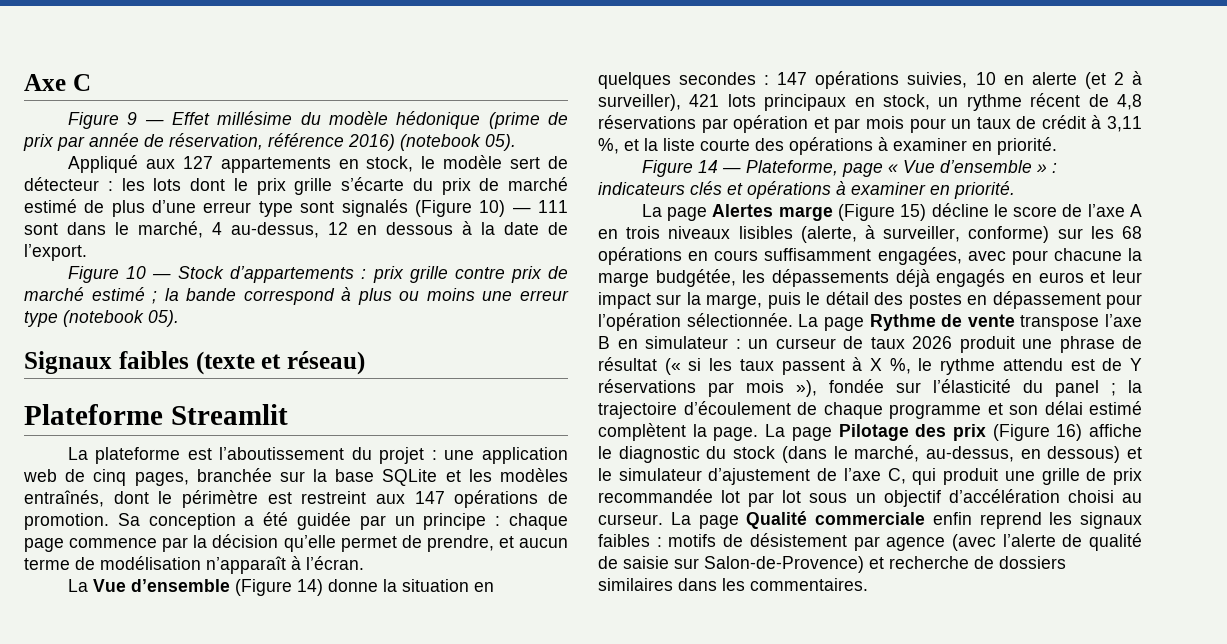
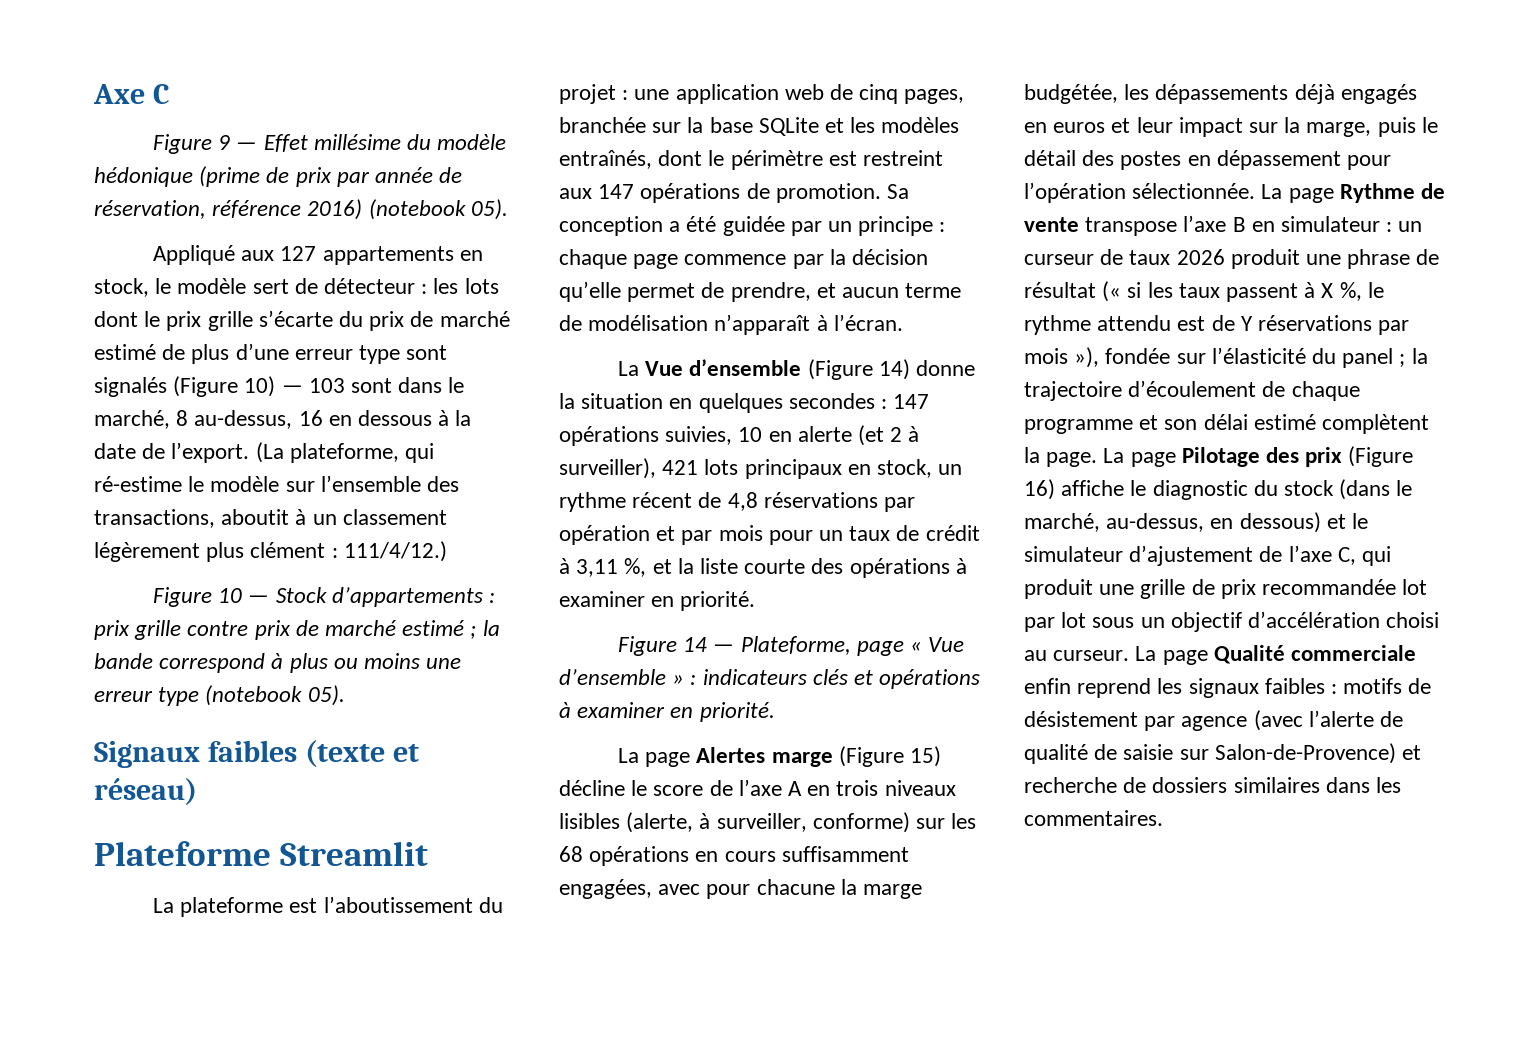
[538,200,569,213] 111 -> [308,378,345,393] 103
[212,222,348,238] 4 au-dessus, 12 -> [176,410,323,429] 8 au-dessus, 16
(87, 252) none -> [255,442,435,463] [94,475,460,492] [94,509,447,528] [94,541,447,562] (La plateforme, qui ré-estime le modèle sur l’ensemble des transactions, aboutit à un classement légèrement plus clément : 111/4/12.)

